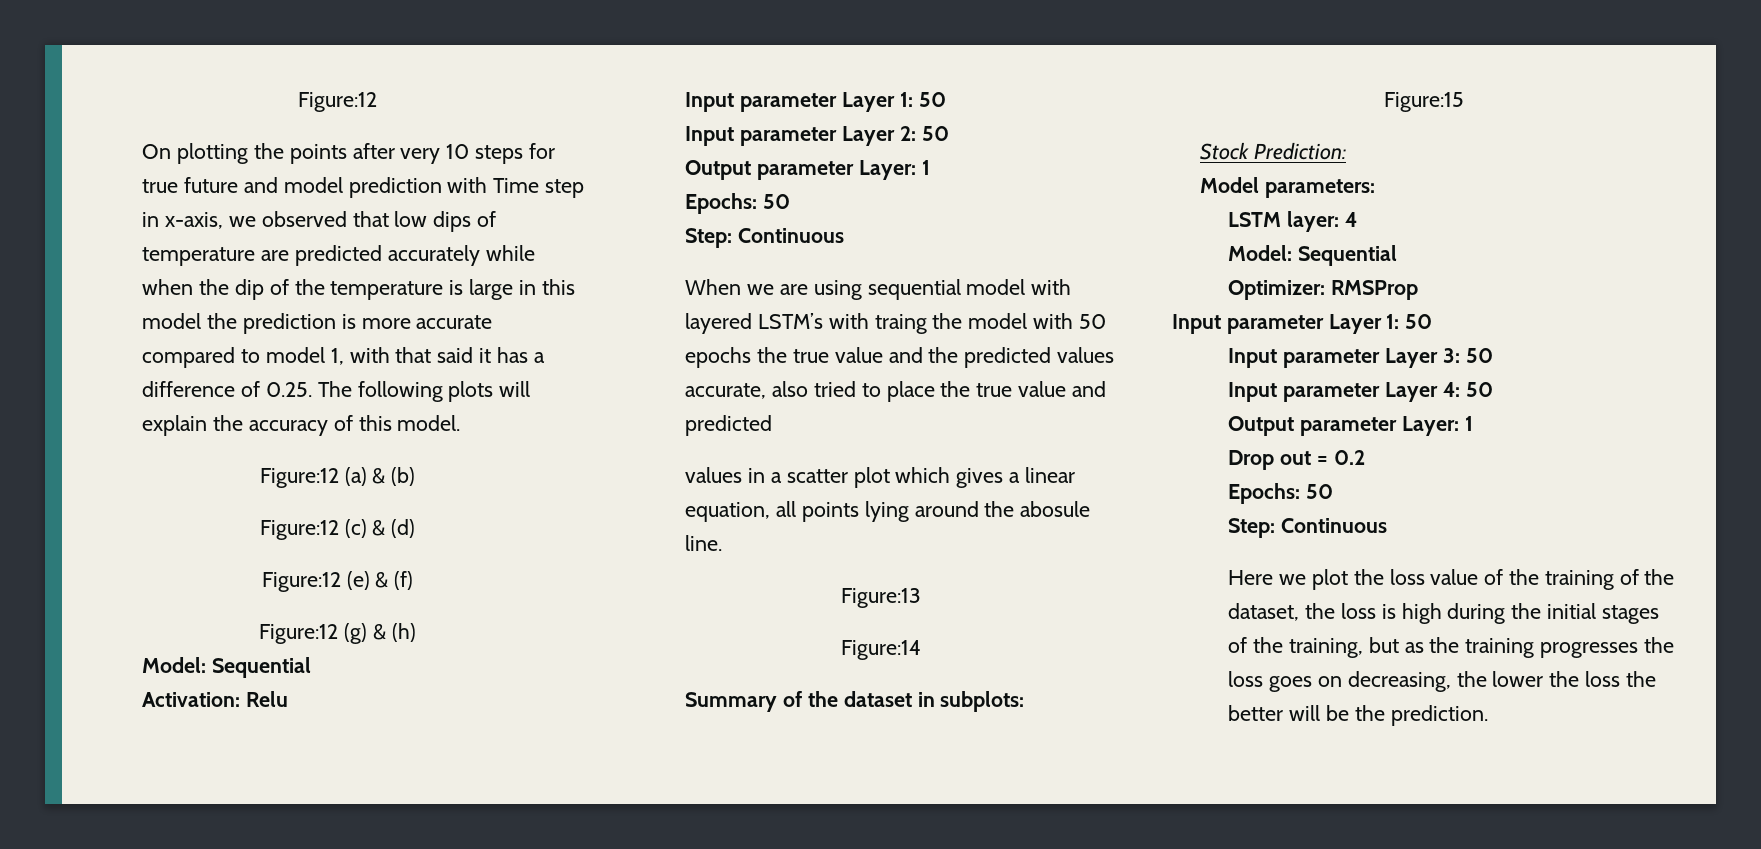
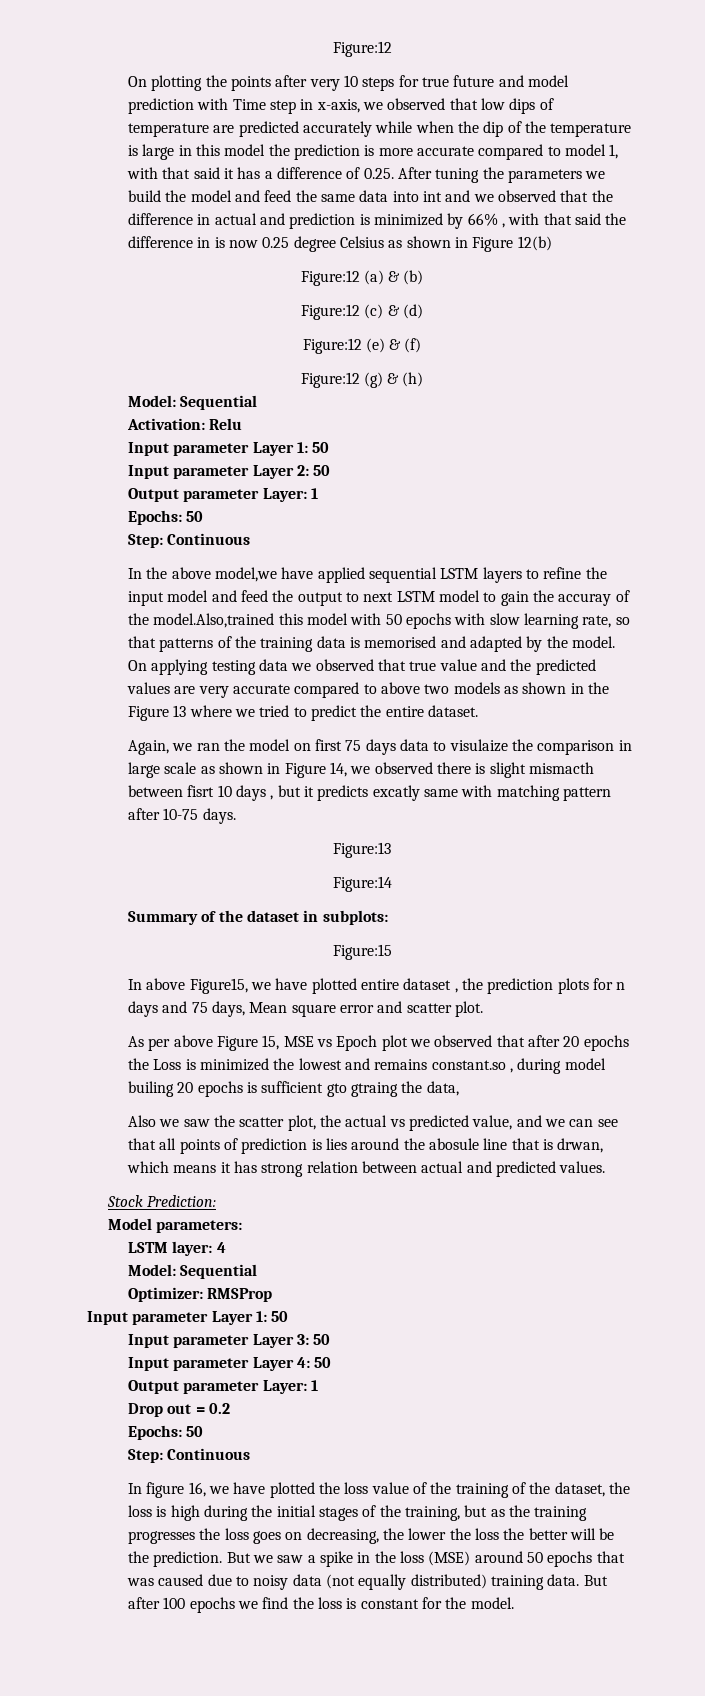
[317,381,531,402] [142,415,461,436] The following plots will explain the accuracy of this model. -> [397,167,606,183] [128,190,613,202] [128,213,627,229] [128,236,552,252] After tuning the parameters we build the model and feed the same data into int and we observed that the difference in actual and prediction is minimized by 66% , with that said the difference in is now 0.25 degree Celsius as shown in Figure 12(b)
[685,279,1072,300] [685,313,1106,334] [685,347,788,368] When we are using sequential model with layered LSTM’s with traing the model with 50 epochs the -> [128,567,607,583] [128,590,630,606] [128,613,630,629] [128,636,615,652] [128,659,406,675] In the above model,we have applied sequential LSTM layers to refine the input model and feed the output to next LSTM model to gain the accuray of the model.Also,trained this model with 50 epochs with slow learning rate, so that patterns of the training data is memorised and adapted by the model. On applying testing data we observed that
[685,381,1106,402] [685,415,773,436] [685,467,1075,488] [685,501,1091,522] [685,535,723,551] accurate, also tried to place the true value and predicted // values in a scatter plot which gives a linear equation, all points lying around the abosule line. -> [174,682,609,698] [128,705,478,721] [128,739,632,755] [128,762,594,778] [128,785,611,801] [128,808,236,824] are very accurate compared to above two models as shown in the Figure 13 where we tried to predict the entire dataset. // Again, we ran the model on first 75 days data to visulaize the comparison in large scale as shown in Figure 14, we observed there is slight mismacth between fisrt 10 days , but it predicts excatly same with matching pattern after 10-75 days.
(1464, 102) none -> [128,978,626,994] [128,1001,483,1017] [128,1035,629,1051] [128,1058,606,1074] [128,1081,459,1097] [128,1115,618,1131] [128,1138,604,1154] [127,1161,606,1177] // In above Figure15, we have plotted entire dataset , the prediction plots for n days and 75 days, Mean square error and scatter plot. // As per above Figure 15, MSE vs Epoch plot we observed that after 20 epochs the Loss is minimized the lowest and remains constant.so , during model builing 20 epochs is sufficient gto gtraing the data, // Also we saw the scatter plot, the actual vs predicted value, and we can see that all points of prediction is lies around the abosule line that is drwan, which means it has strong relation between actual and predicted values.
[1228,569,1348,590] Here we plot -> [128,1482,315,1498] In figure 16, we have plotted
(1488, 715) none -> [226,1551,625,1567] [127,1574,608,1590] [128,1597,514,1613] But we saw a spike in the loss (MSE) around 50 epochs that was caused due to noisy data (not equally distributed) training data. But after 100 epochs we find the loss is constant for the model.

